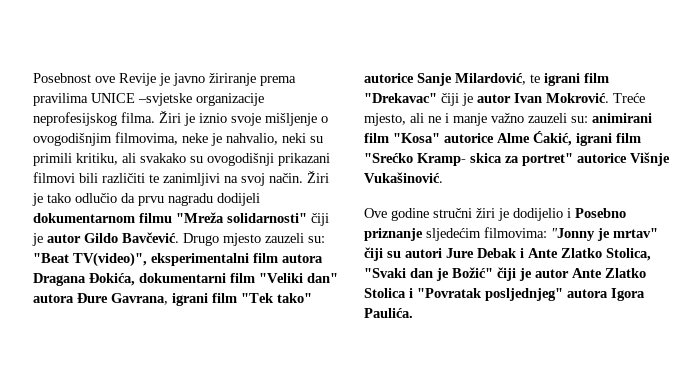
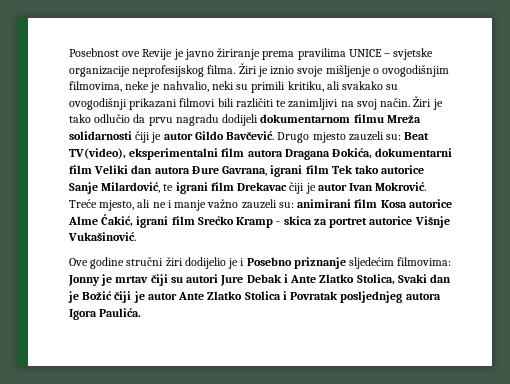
[138,93,192,106] –svjetske -> [384,48,434,60] – svjetske
[176,212,307,223] "Mreža solidarnosti" -> [386,114,421,123] [69,131,132,140] Mreža solidarnosti
[33,252,147,267] "Beat TV(video)", -> [404,132,430,140] [69,148,126,159] Beat TV(video),
[259,273,338,283] "Veliki dan" -> [94,165,153,174] Veliki dan
[241,293,312,303] "Tek tako" -> [331,165,380,174] Tek tako
[364,93,437,103] "Drekavac" -> [237,182,288,191] Drekavac
[393,133,440,143] "Kosa" -> [380,200,407,208] Kosa
[364,153,466,166] "Srećko Kramp- -> [197,216,281,228] Srećko Kramp -
[522,153,573,166] portret" -> [329,218,368,228] portret
[498,208,563,221] je dodijelio -> [184,257,239,269] dodijelio je
[551,228,658,241] "Jonny je mrtav" -> [68,274,149,286] Jonny je mrtav
[364,268,406,278] "Svaki -> [397,274,427,283] Svaki
[452,267,493,278] Božić" -> [82,291,113,300] Božić
[417,288,563,301] "Povratak posljednjeg" -> [290,291,403,303] Povratak posljednjeg

